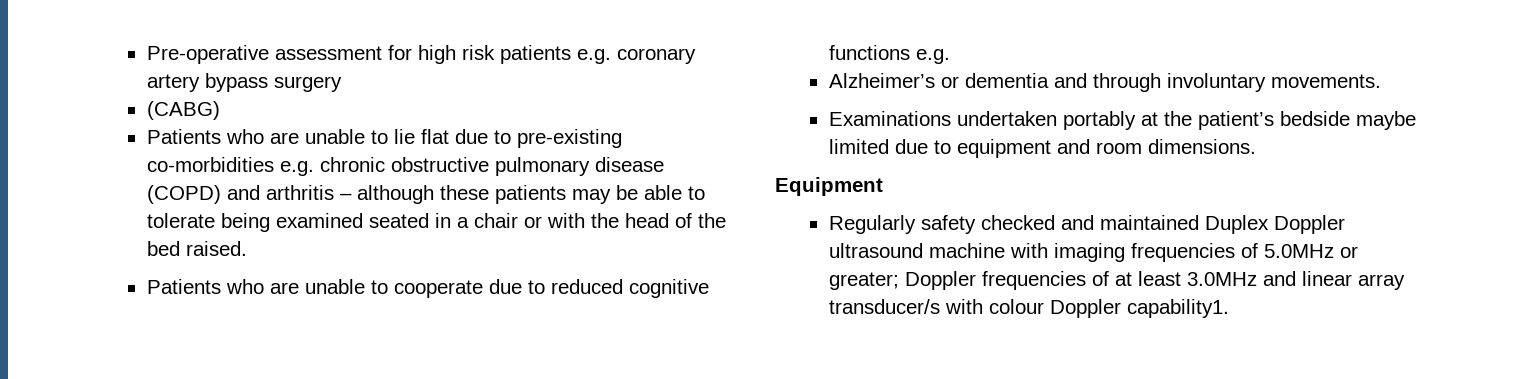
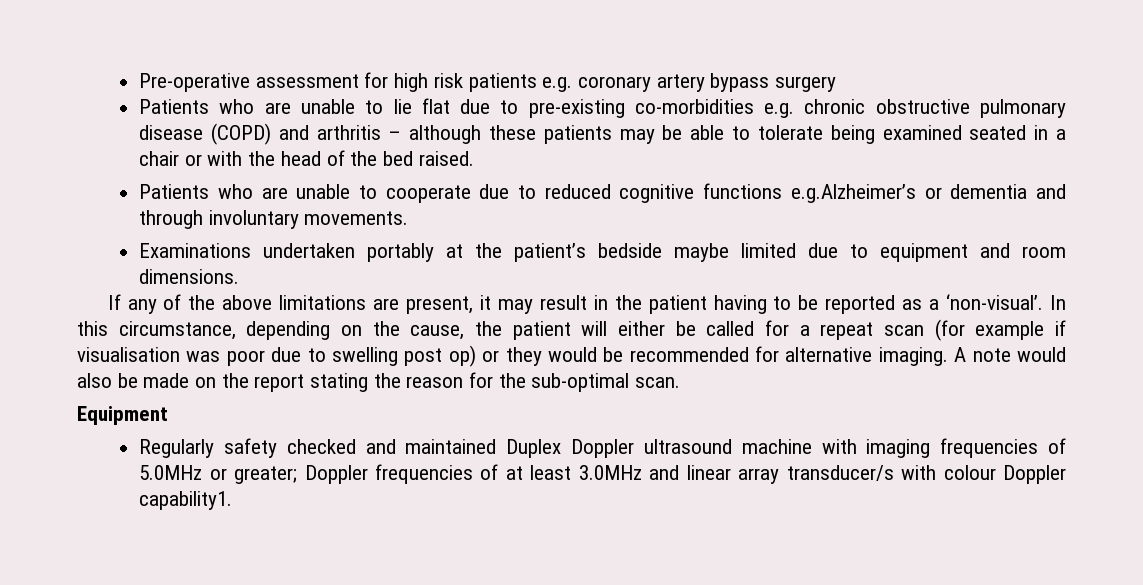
[146,101,220,120] // (CABG) -> (836, 84) none
[915,49,950,64] [828,73,935,88] e.g. // Alzheimer’s -> [790,184,916,203] e.g.Alzheimer’s
(1256, 146) none -> [107,294,1066,314] [77,319,1066,341] [77,345,1067,367] [77,372,681,392] // If any of the above limitations are present, it may result in the patient having to be reported as a ‘non-visual’. In this circumstance, depending on the cause, the patient will either be called for a repeat scan (for example if visualisation was poor due to swelling post op) or they would be recommended for alternative imaging. A note would also be made on the report stating the reason for the sub-optimal scan.

